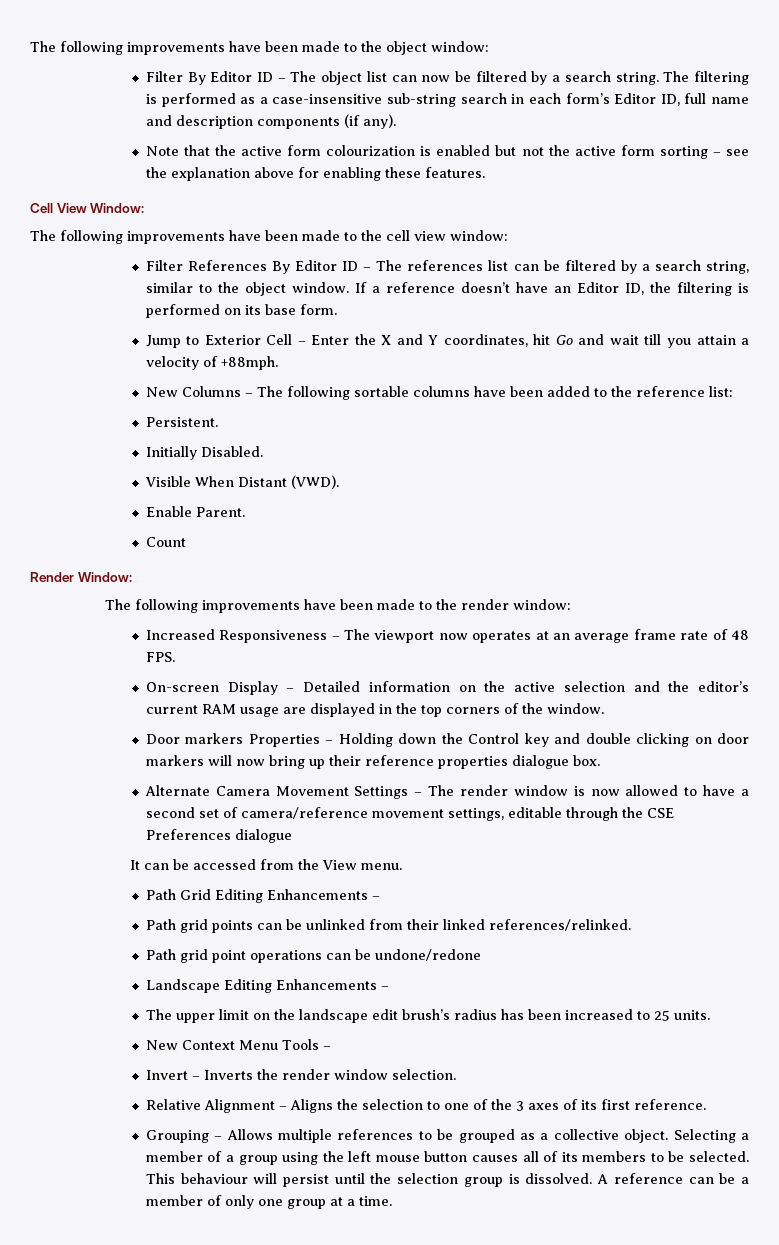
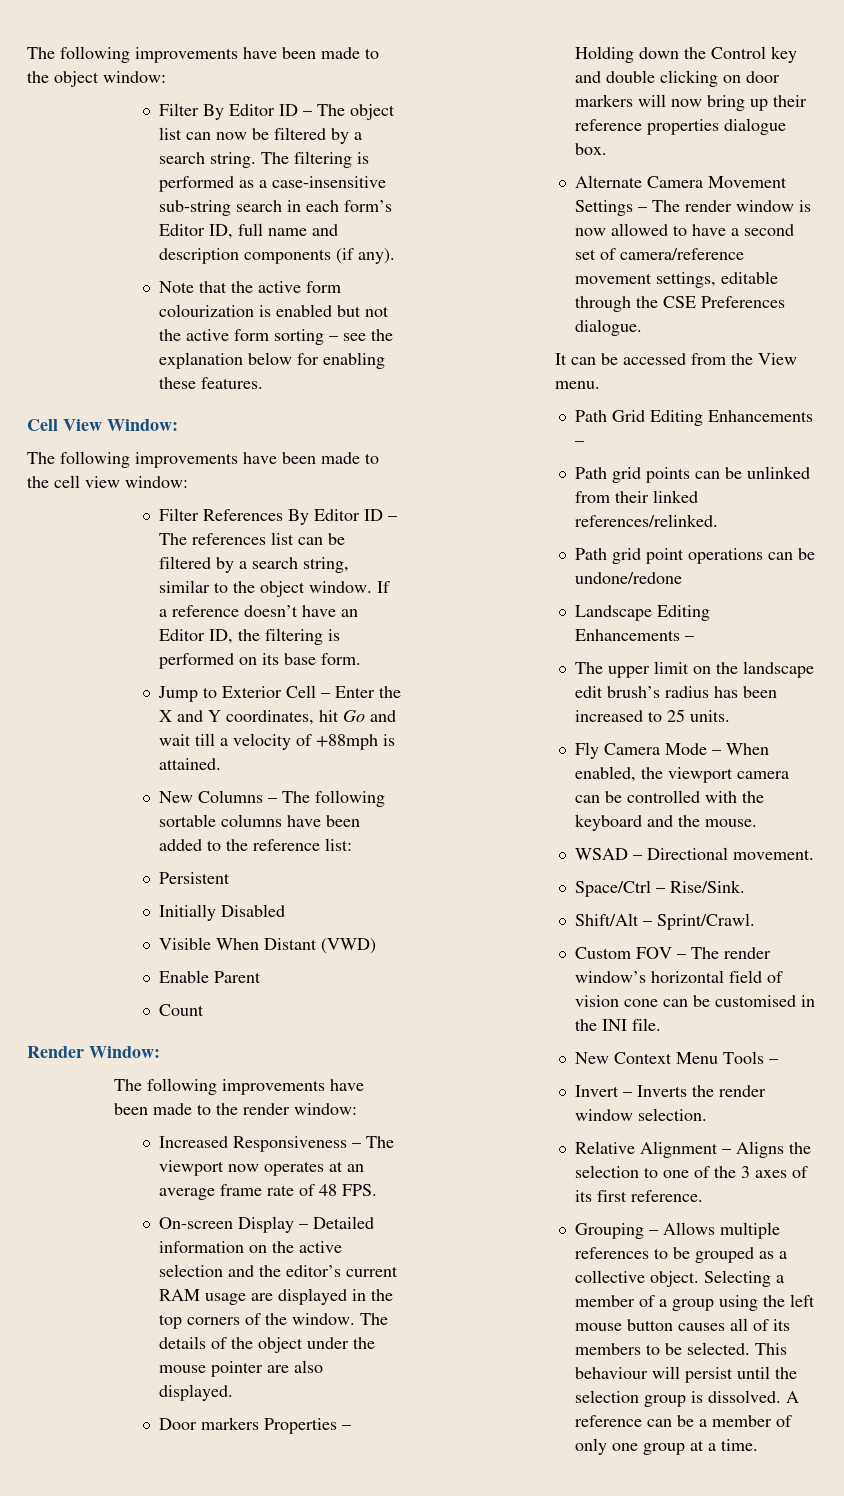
[253,167,294,178] above -> [248,352,292,365] below
[666,335,736,348] you attain -> (215, 739) none
[220,356,278,370] +88mph. -> [316,734,395,750] [159,758,221,770] +88mph is attained.
[145,417,218,427] Persistent. -> [159,872,230,884] Persistent
[200,446,263,457] Disabled. -> [221,904,285,917] Disabled
[290,475,339,489] (VWD). -> [321,938,376,954] (VWD)
[195,507,245,517] Parent. -> [214,971,261,983] Parent
(604, 708) none -> [360,1313,388,1325] [159,1336,375,1353] [159,1360,323,1377] [159,1384,233,1401] The details of the object under the mouse pointer are also displayed.
[234,829,292,843] dialogue -> [575,319,642,336] dialogue.
(710, 1015) none -> [575,742,769,759] [575,766,789,783] [575,790,764,803] [575,814,757,831] [575,847,814,860] [575,880,745,897] [575,913,755,930] [575,947,771,959] [575,970,783,983] [575,995,815,1007] [575,1018,661,1031] // Fly Camera Mode – When enabled, the viewport camera can be controlled with the keyboard and the mouse. // WSAD – Directional movement. // Space/Ctrl – Rise/Sink. // Shift/Alt – Sprint/Crawl. // Custom FOV – The render window’s horizontal field of vision cone can be customised in the INI file.

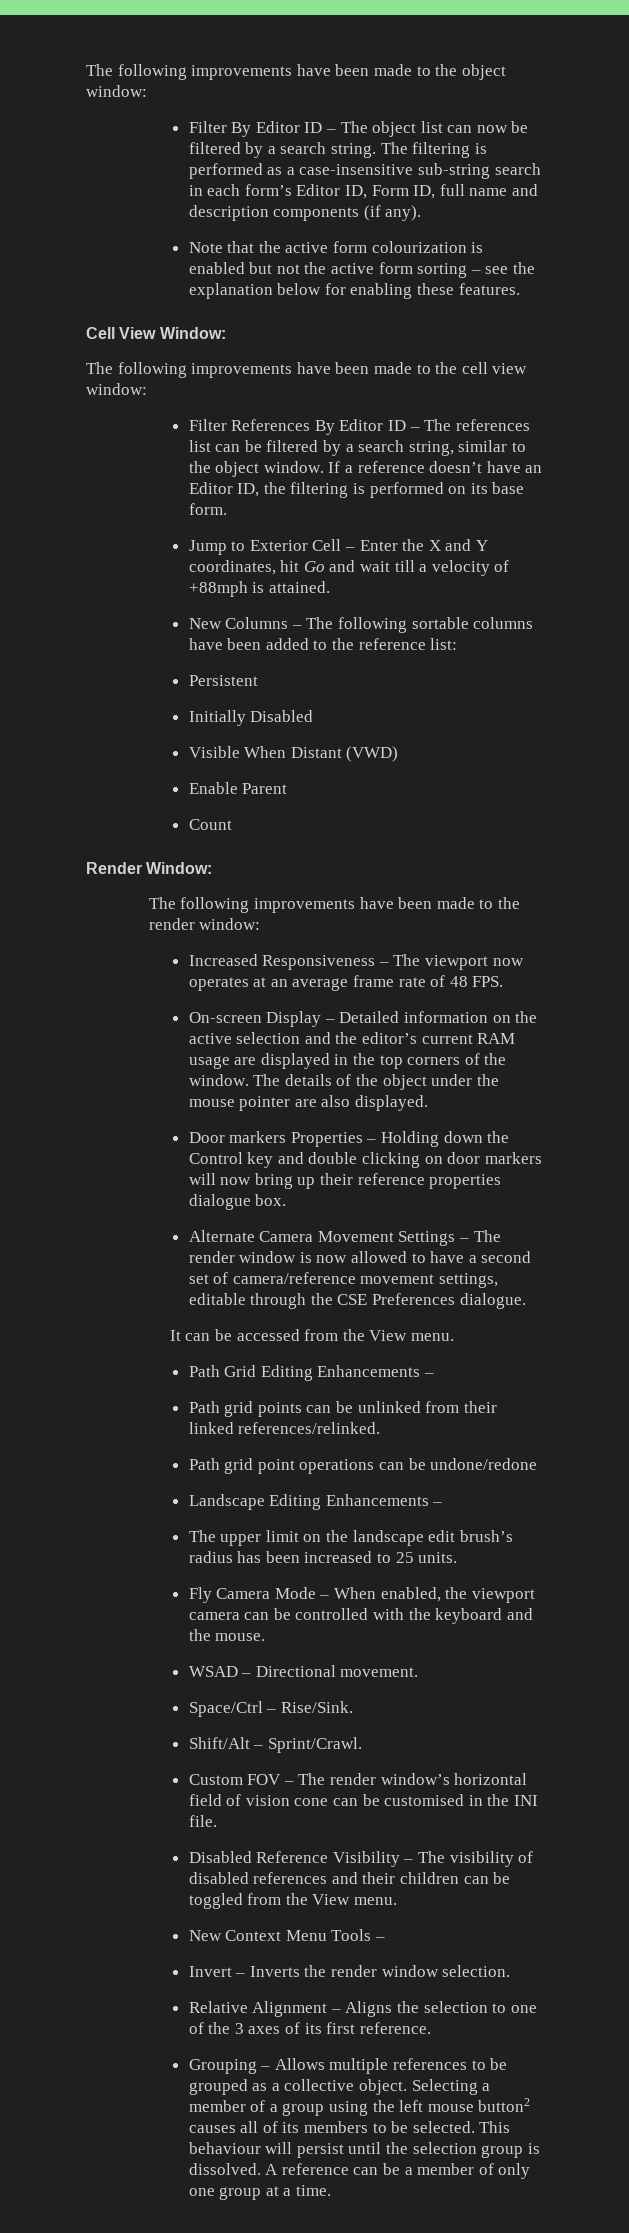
(233, 231) none -> [371,185,436,199] Form ID,
(661, 1024) none -> [188,1851,534,1867] [188,1872,511,1884] [188,1893,397,1909] // Disabled Reference Visibility – The visibility of disabled references and their children can be toggled from the View menu.
[627,1319,673,1331] button -> [478,2098,531,2112] button2

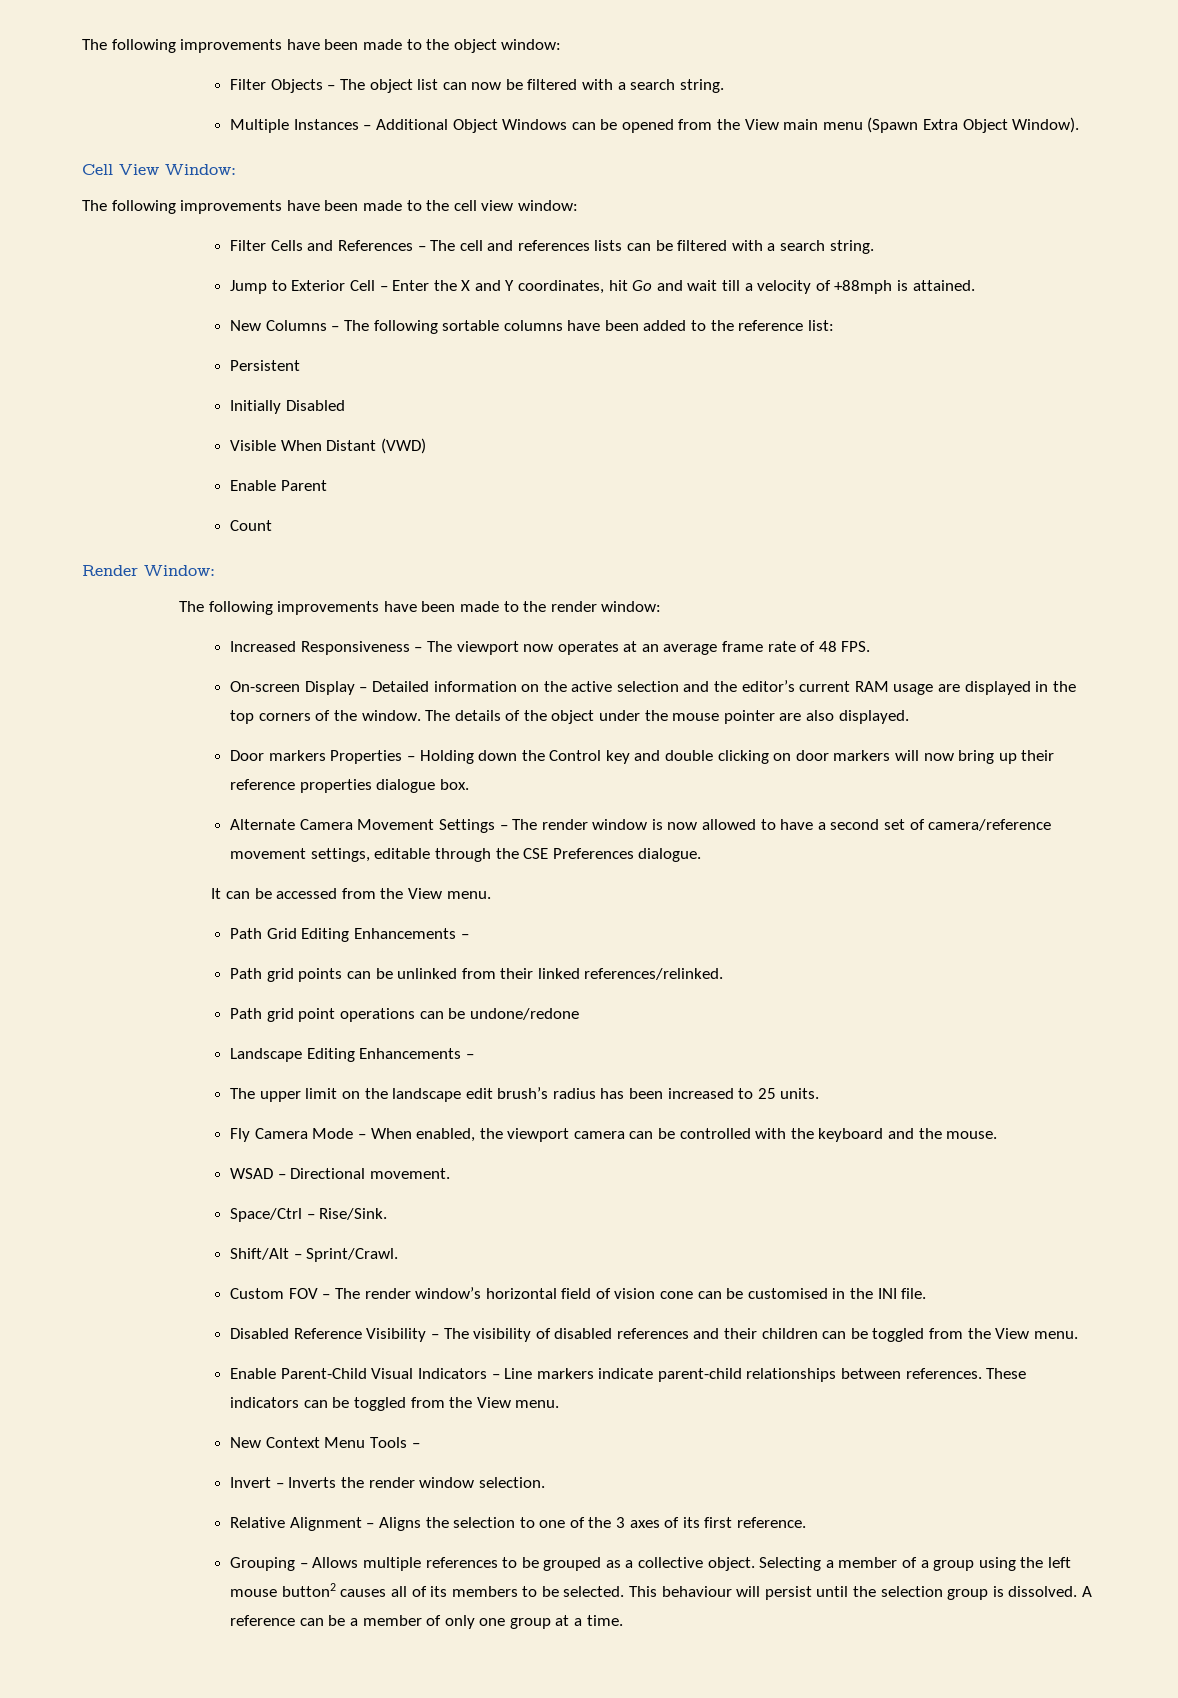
[231,121,323,137] By Editor ID -> [270,79,323,93] Objects
[245,142,487,158] [188,163,541,179] [188,184,538,199] [188,205,422,221] [188,241,484,253] [188,262,535,278] [188,283,520,299] by a search string. The filtering is performed as a case-insensitive sub-string search in each form’s Editor ID, Form ID, full name and description components (if any). // Note that the active form colourization is enabled but not the active form sorting – see the explanation below for enabling these features. -> [582,79,724,93] [230,117,1080,133] with a search string. // Multiple Instances – Additional Object Windows can be opened from the View main menu (Spawn Extra Object Window).
[231,419,530,435] [188,440,211,452] References By Editor ID – The references list -> [270,240,623,251] Cells and References – The cell and references lists
[322,440,526,456] [188,461,543,477] [188,482,525,498] [188,503,227,515] by a search string, similar to the object window. If a reference doesn’t have an Editor ID, the filtering is performed on its base form. -> [731,240,874,254] with a search string.
(397, 1901) none -> [230,1368,1027,1382] [230,1397,560,1411] // Enable Parent-Child Visual Indicators – Line markers indicate parent-child relationships between references. These indicators can be toggled from the View menu.

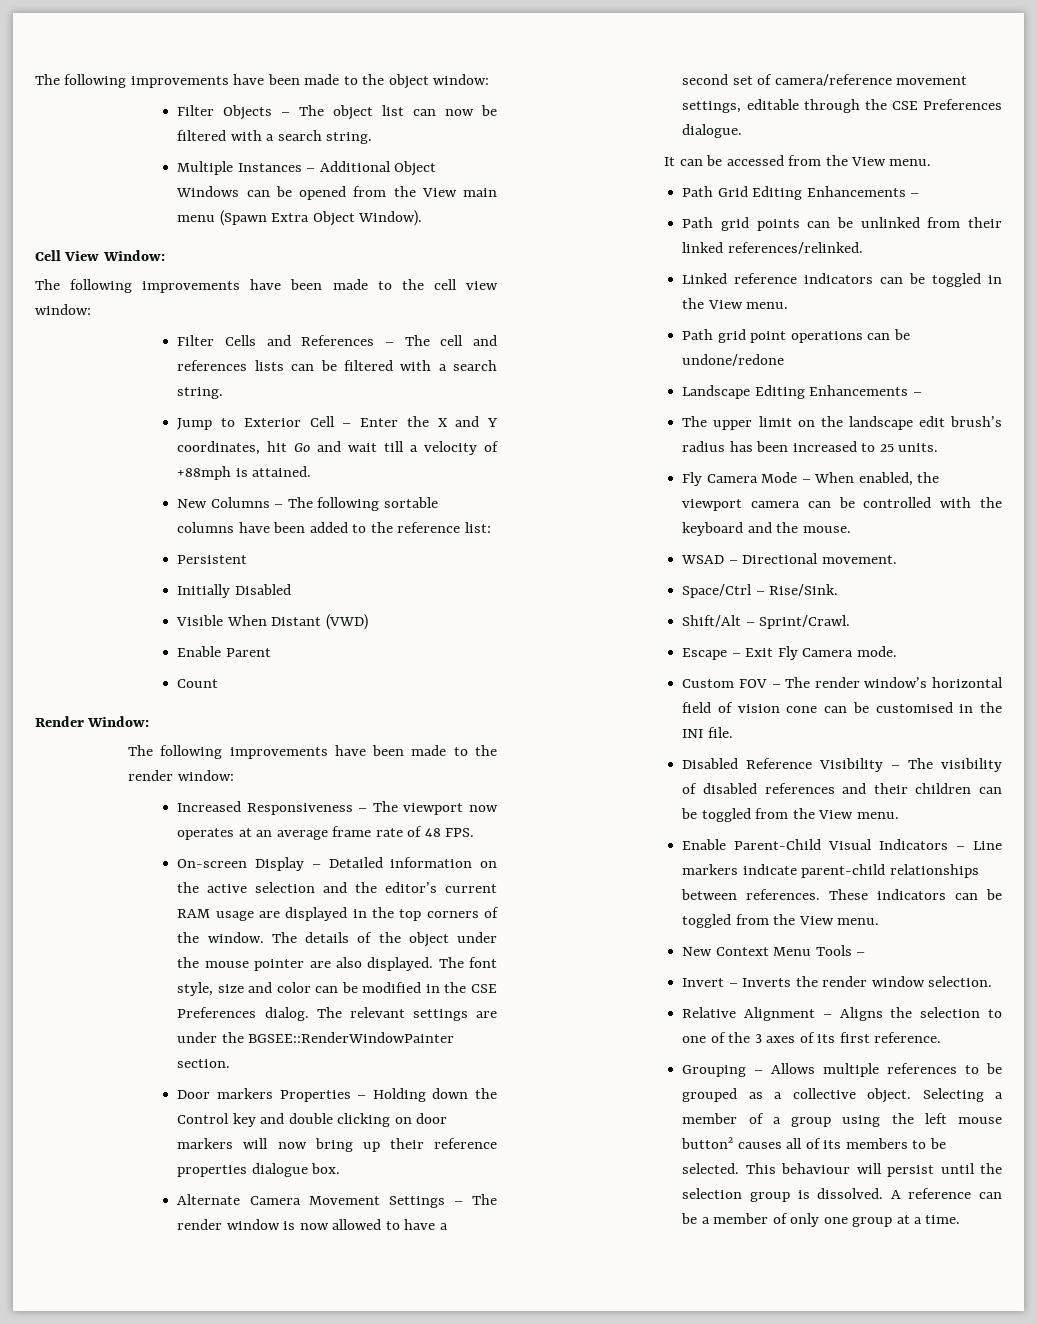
(909, 717) none -> [438,957,497,968] [177,982,498,996] [177,1007,498,1021] [177,1032,455,1043] [177,1059,231,1068] The font style, size and color can be modified in the CSE Preferences dialog. The relevant settings are under the BGSEE::RenderWindowPainter section.
(724, 974) none -> [682,273,1002,287] [682,298,789,309] // Linked reference indicators can be toggled in the View menu.
(399, 1255) none -> [682,646,897,660] // Escape – Exit Fly Camera mode.

